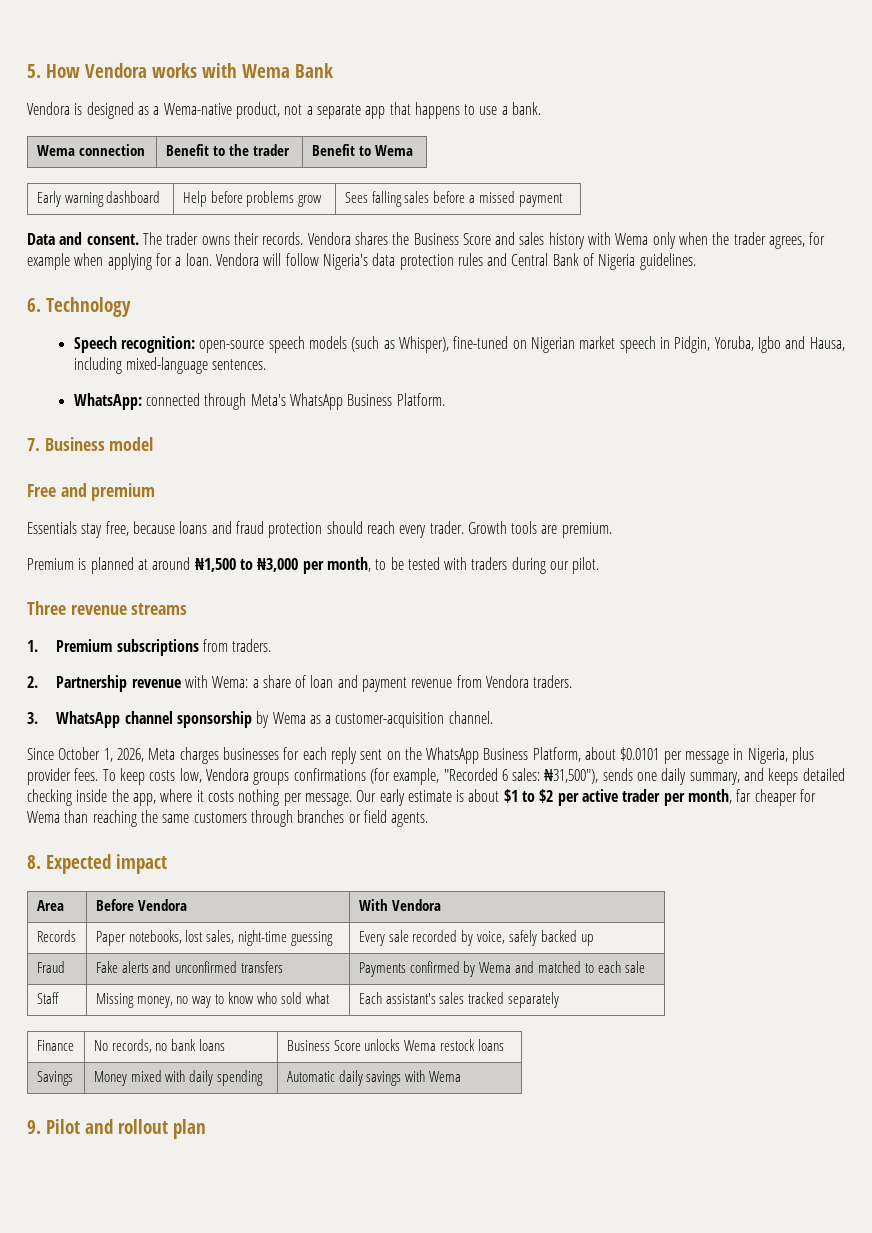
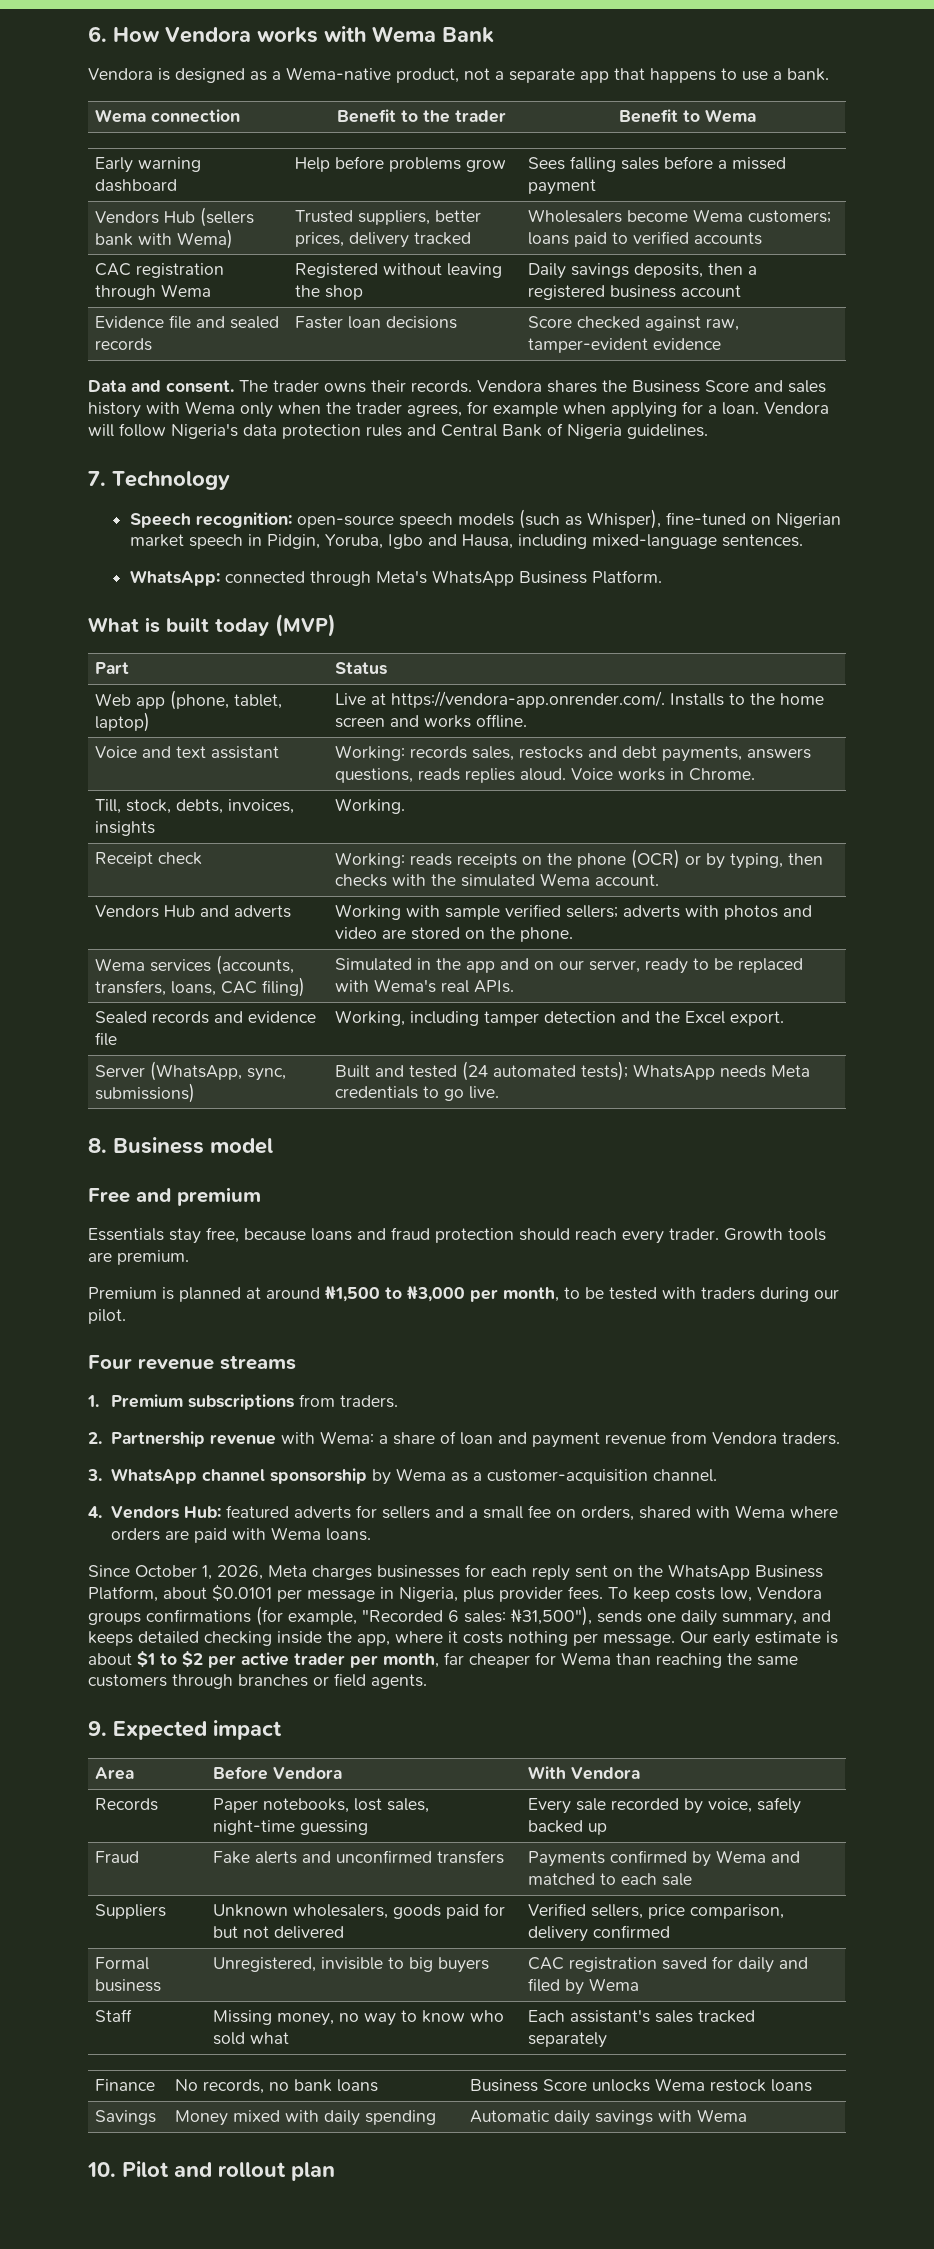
[27,64,41,78] 5. -> [88,26,107,42] 6.
(564, 200) none -> [95,207,255,227] [95,229,234,249] [295,210,482,225] [295,232,472,248] [528,209,832,223] [528,231,763,247] [95,263,225,278] [95,284,212,300] [295,263,503,278] [295,285,364,300] [528,263,758,279] [528,285,742,300] [95,315,280,329] [95,338,153,351] [295,316,458,329] [528,316,740,331] [528,338,722,353] // Vendors Hub (sellers bank with Wema) | Trusted suppliers, better prices, delivery tracked | Wholesalers become Wema customers; loans paid to verified accounts // CAC registration through Wema | Registered without leaving the shop | Daily savings deposits, then a registered business account // Evidence file and sealed records | Faster loan decisions | Score checked against raw, tamper-evident evidence
[27,298,41,312] 6. -> [88,471,106,486] 7.
[27,438,40,451] 7. -> [88,614,336,637] [95,662,130,674] [335,662,388,675] [95,690,283,710] [95,712,151,732] [335,691,825,708] [335,714,528,728] [95,746,280,759] [335,745,812,762] [335,768,756,783] [95,799,295,814] [95,821,156,836] [335,798,406,814] [95,852,203,867] [335,849,824,869] [335,873,660,887] [95,905,292,918] [335,904,813,920] [335,927,574,942] [95,955,295,975] [95,977,306,997] [335,958,804,974] [335,979,515,993] [95,1011,317,1024] [95,1032,118,1046] [335,1010,785,1026] [95,1061,287,1081] [95,1083,196,1103] [335,1061,811,1081] [335,1086,500,1101] [88,1138,107,1153] What is built today (MVP) // Part | Status // Web app (phone, tablet, laptop) | Live at https://vendora-app.onrender.com/. Installs to the home screen and works offline. // Voice and text assistant | Working: records sales, restocks and debt payments, answers questions, reads replies aloud. Voice works in Chrome. // Till, stock, debts, invoices, insights | Working. // Receipt check | Working: reads receipts on the phone (OCR) or by typing, then checks with the simulated Wema account. // Vendors Hub and adverts | Working with sample verified sellers; adverts with photos and video are stored on the phone. // Wema services (accounts, transfers, loans, CAC filing) | Simulated in the app and on our server, ready to be replaced with Wema's real APIs. // Sealed records and evidence file | Working, including tamper detection and the Excel export. // Server (WhatsApp, sync, submissions) | Built and tested (24 automated tests); WhatsApp needs Meta credentials to go live. // 8.
[27,601,66,615] Three -> [88,1355,132,1369] Four
(493, 717) none -> [88,1505,838,1521] [110,1527,371,1543] // 4. Vendors Hub: featured adverts for sellers and a small fee on orders, shared with Wema where orders are paid with Wema loans.
[27,855,41,869] 8. -> [88,1721,107,1736] 9.
(645, 967) none -> [95,1904,167,1919] [213,1903,506,1919] [213,1926,345,1939] [528,1903,785,1919] [528,1925,671,1942] [95,1957,150,1970] [95,1979,162,1992] [213,1957,490,1973] [528,1956,809,1973] [528,1978,640,1995] // Suppliers | Unknown wholesalers, goods paid for but not delivered | Verified sellers, price comparison, delivery confirmed // Formal business | Unregistered, invisible to big buyers | CAC registration saved for daily and filed by Wema
[27,1120,41,1134] 9. -> [87,2162,116,2177] 10.

